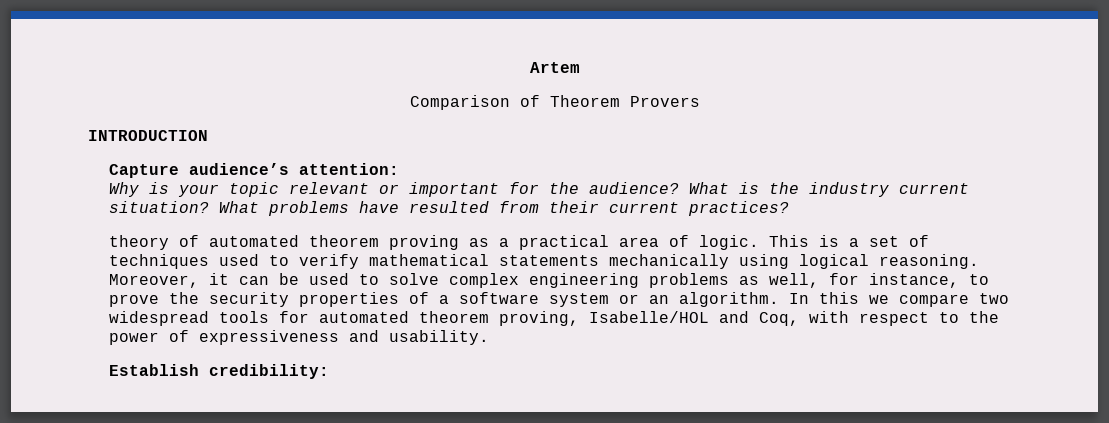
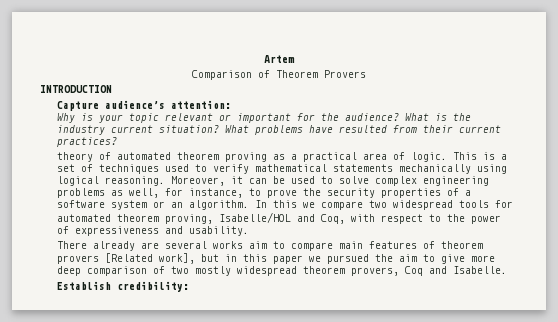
(489, 337) none -> [56,241,483,251] [56,253,495,264] [56,266,507,276] // There already are several works aim to compare main features of theorem provers [Related work], but in this paper we pursued the aim to give more deep comparison of two mostly widespread theorem provers, Coq and Isabelle.

